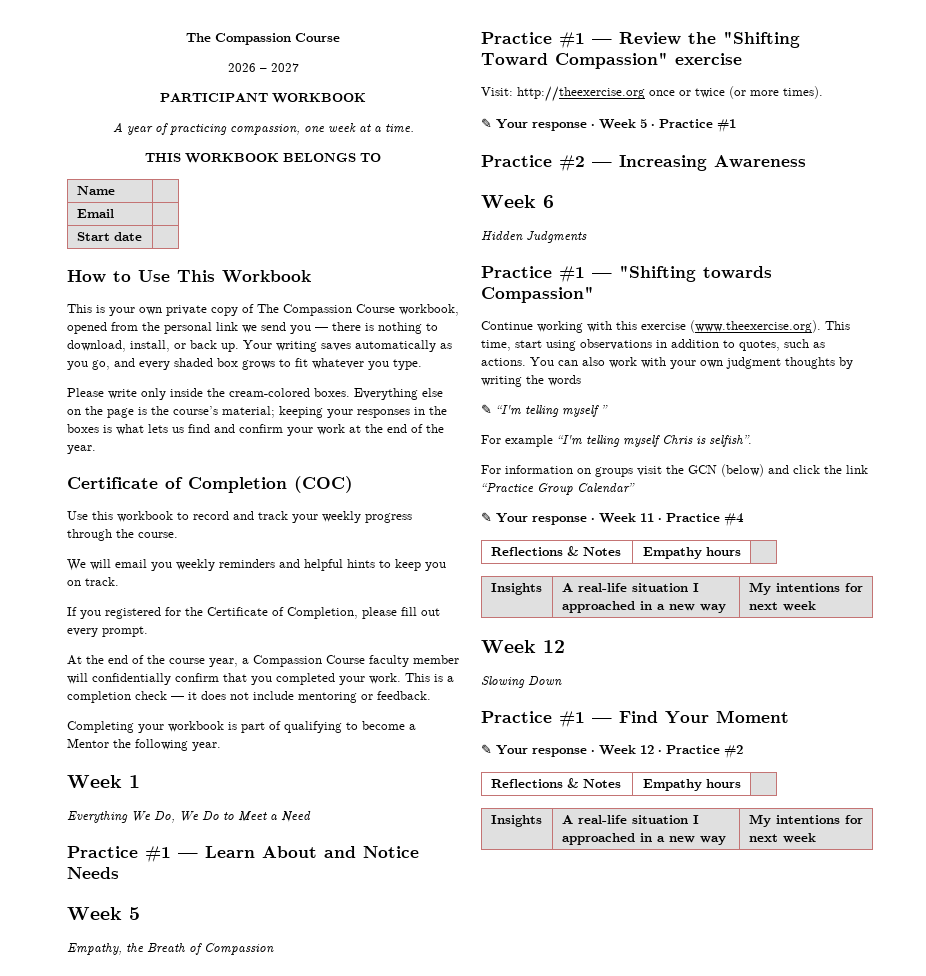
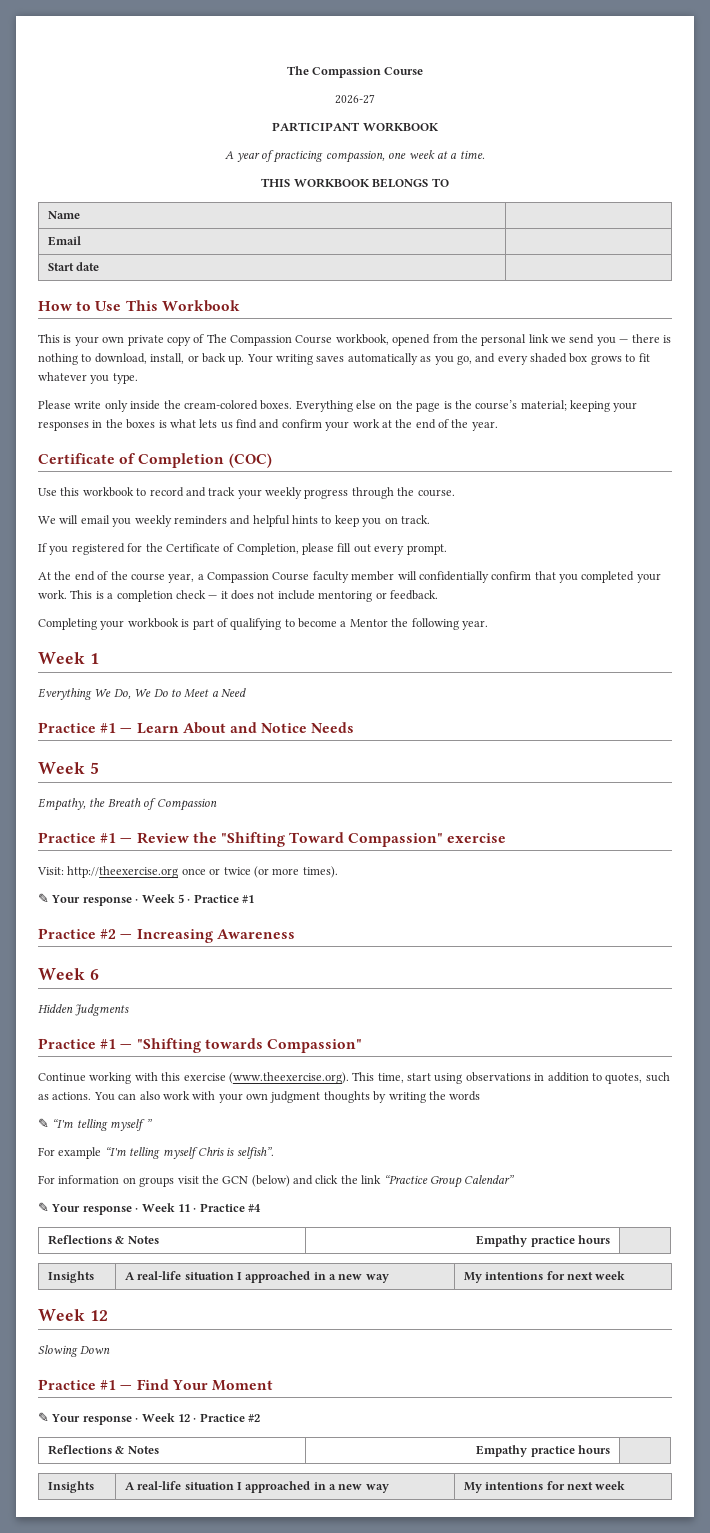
[227,63,299,72] 2026 – 2027 -> [335,94,375,104] 2026-27
(703, 553) none -> [530,1236,575,1247] practice
(703, 785) none -> [530,1446,575,1457] practice

